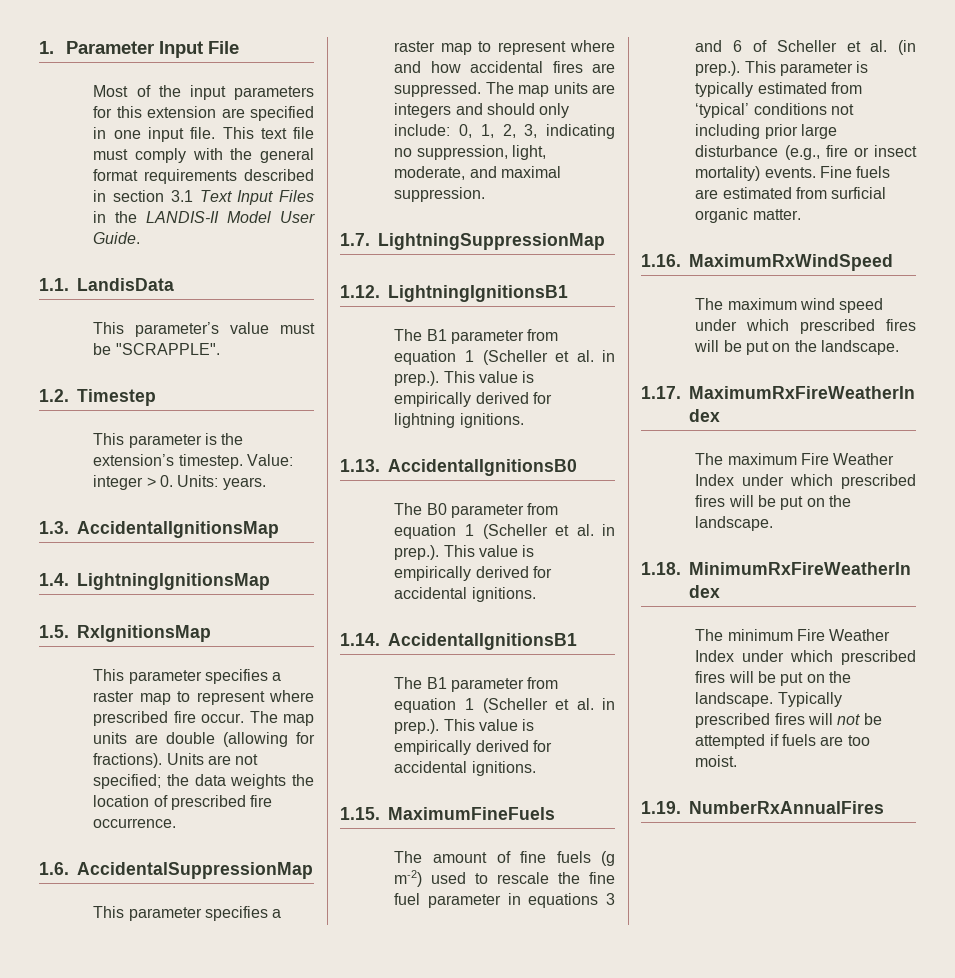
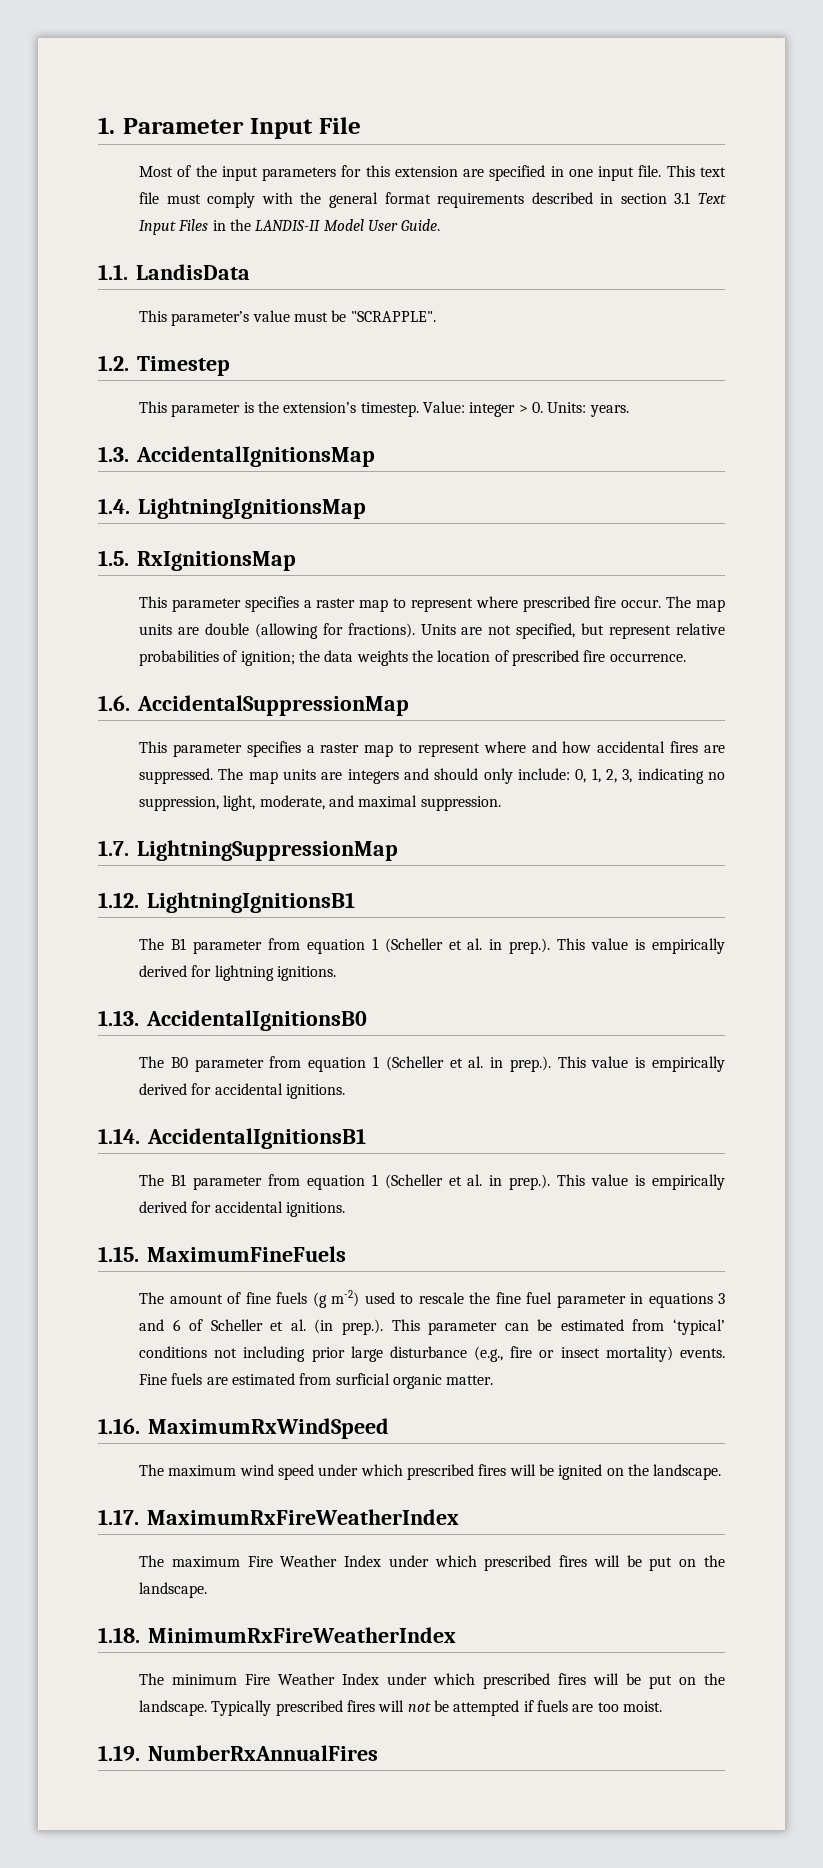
[93,774,162,789] specified; -> [516,623,725,639] [139,650,295,666] specified, but represent relative probabilities of ignition;
[856,61,869,73] [695,82,754,97] is typically -> [504,1319,553,1331] can be
[746,341,770,355] put -> [558,1464,603,1480] ignited

